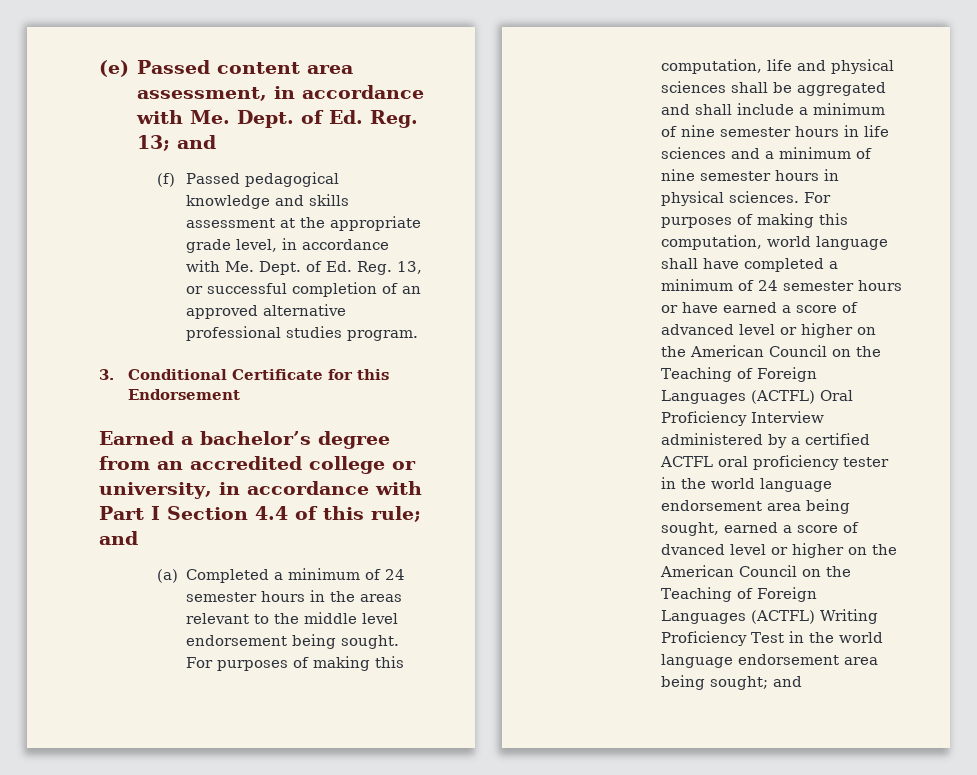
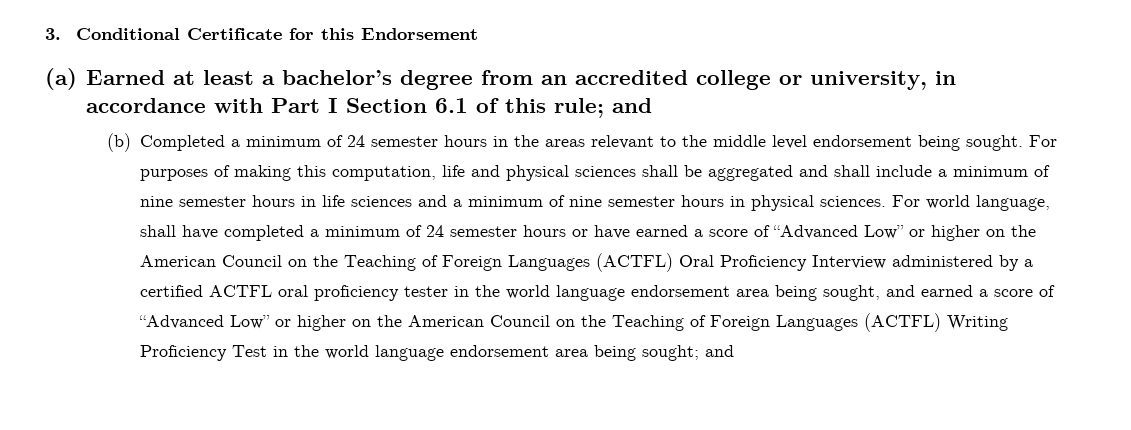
[99,60,353,77] [136,85,424,101] [135,110,418,128] [136,135,216,151] [156,172,339,187] [185,194,349,209] [185,216,421,231] [185,238,389,253] [185,260,422,275] [185,282,421,297] [185,304,346,319] [185,326,418,341] (e) Passed content area assessment, in accordance with Me. Dept. of Ed. Reg. 13; and // (f) Passed pedagogical knowledge and skills assessment at the appropriate grade level, in accordance with Me. Dept. of Ed. Reg. 13, or successful completion of an approved alternative professional studies program. // -> (45, 34) none
[99,431,174,445] Earned -> [45,68,254,90] (a) Earned at least
[255,506,288,520] 4.4 -> [434,98,468,113] 6.1
[156,569,178,583] (a) -> [107,133,132,152] (b)
[660,213,848,228] [660,235,888,250] purposes of making this computation, world language -> [926,195,1051,211] world language,
[660,324,775,335] advanced level -> [773,225,905,239] “Advanced Low”
[723,522,859,533] [660,544,766,555] earned a score of dvanced level -> [886,285,1056,297] [139,315,271,329] and earned a score of “Advanced Low”

